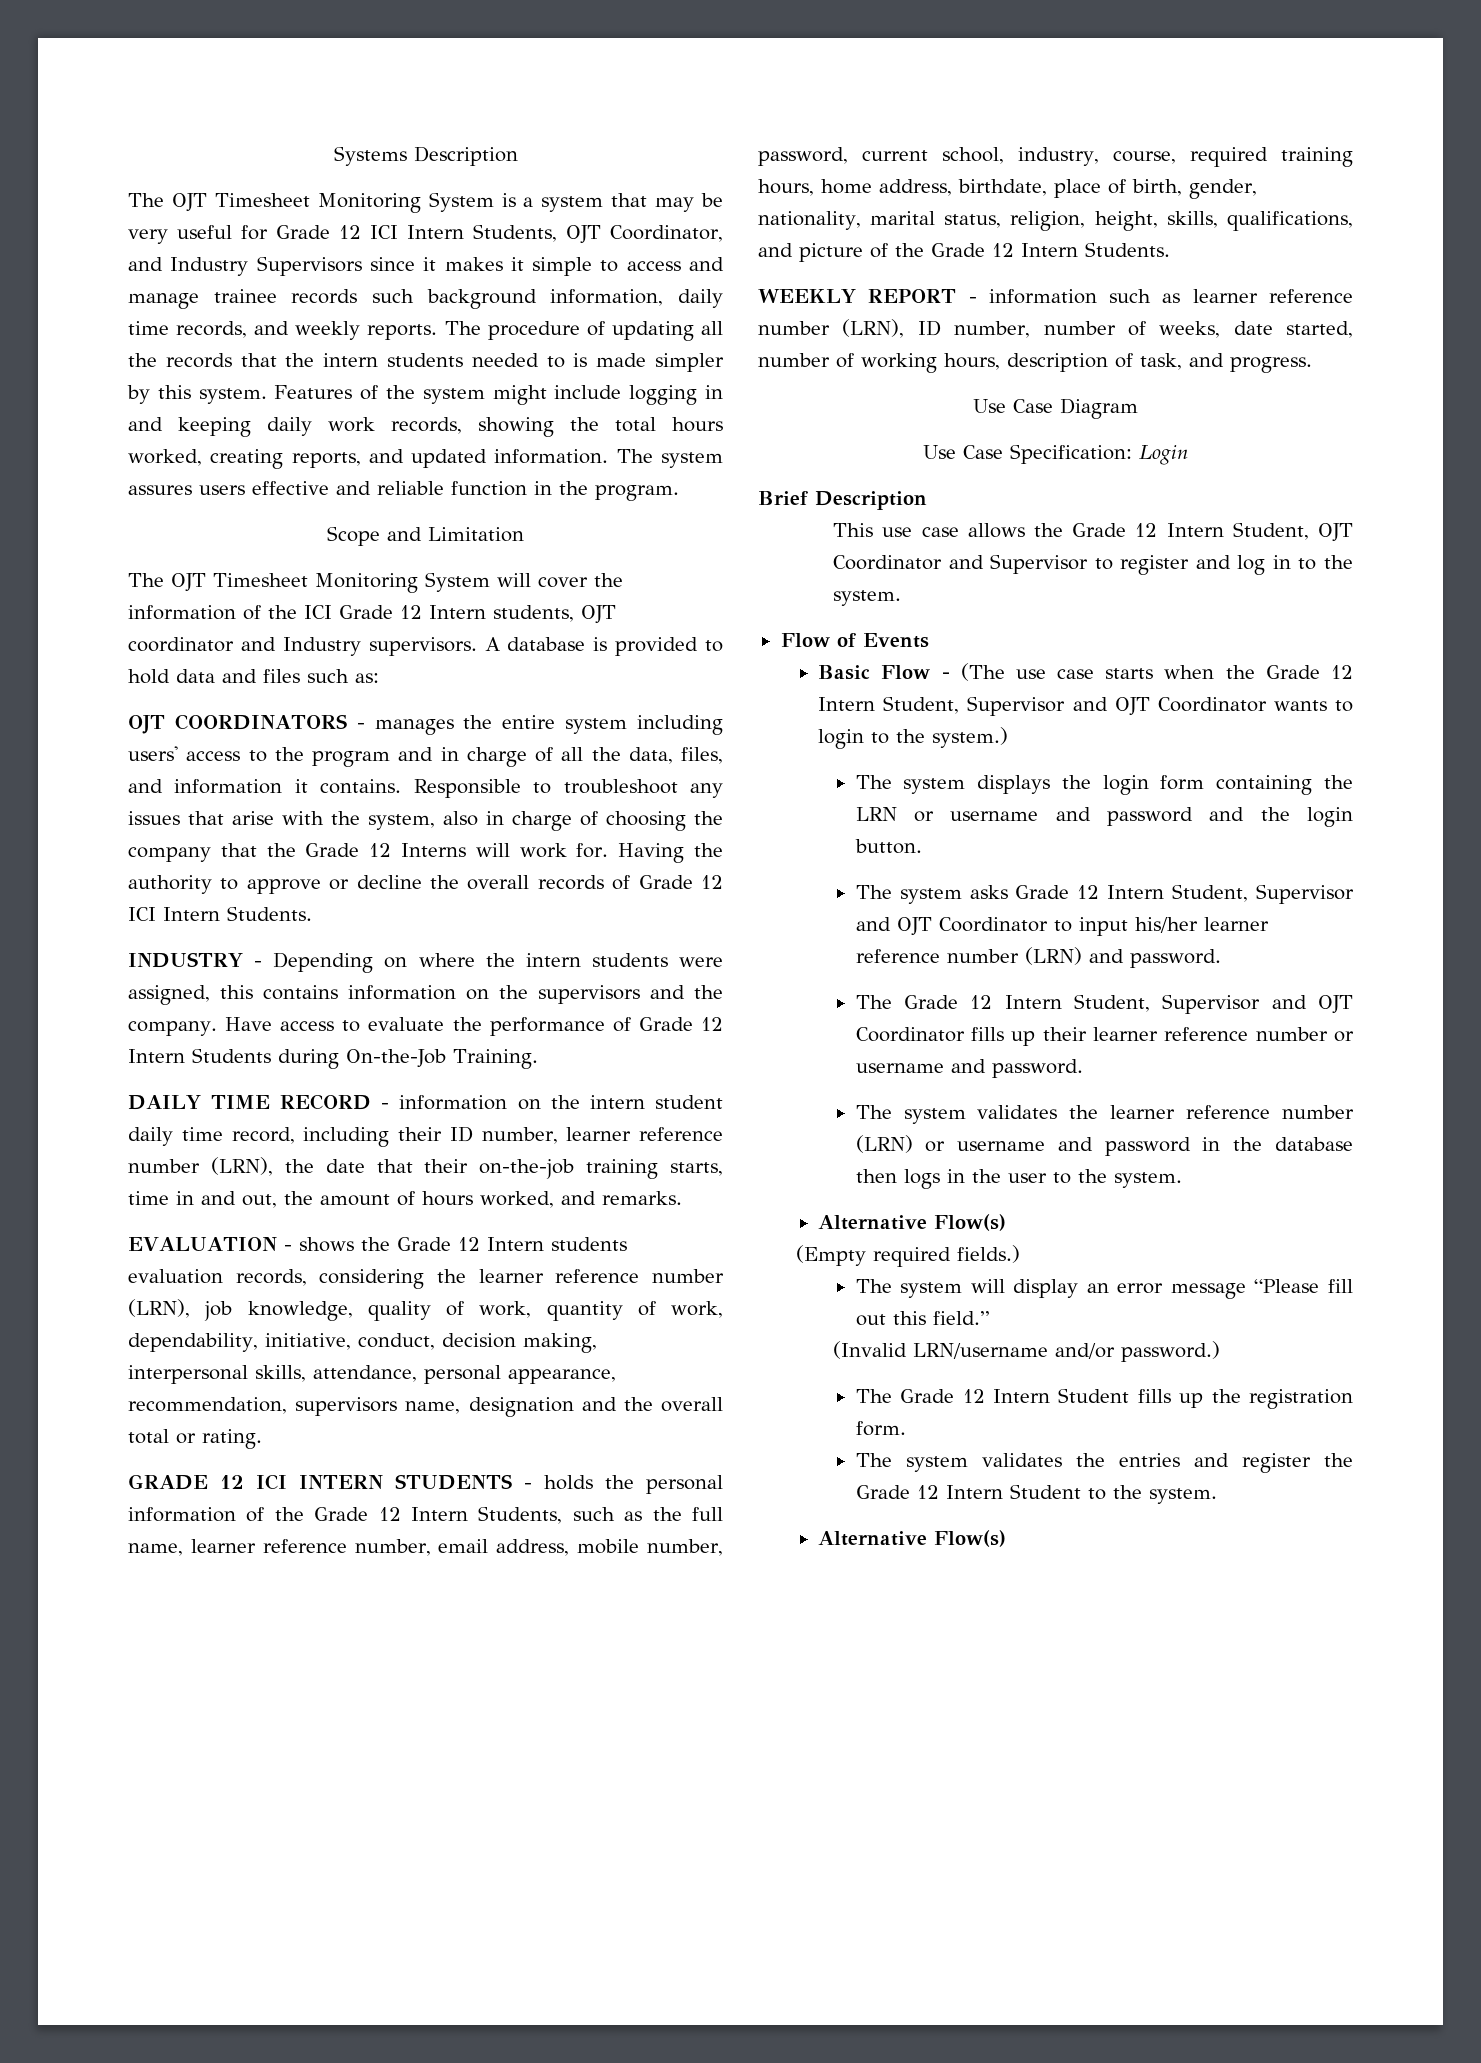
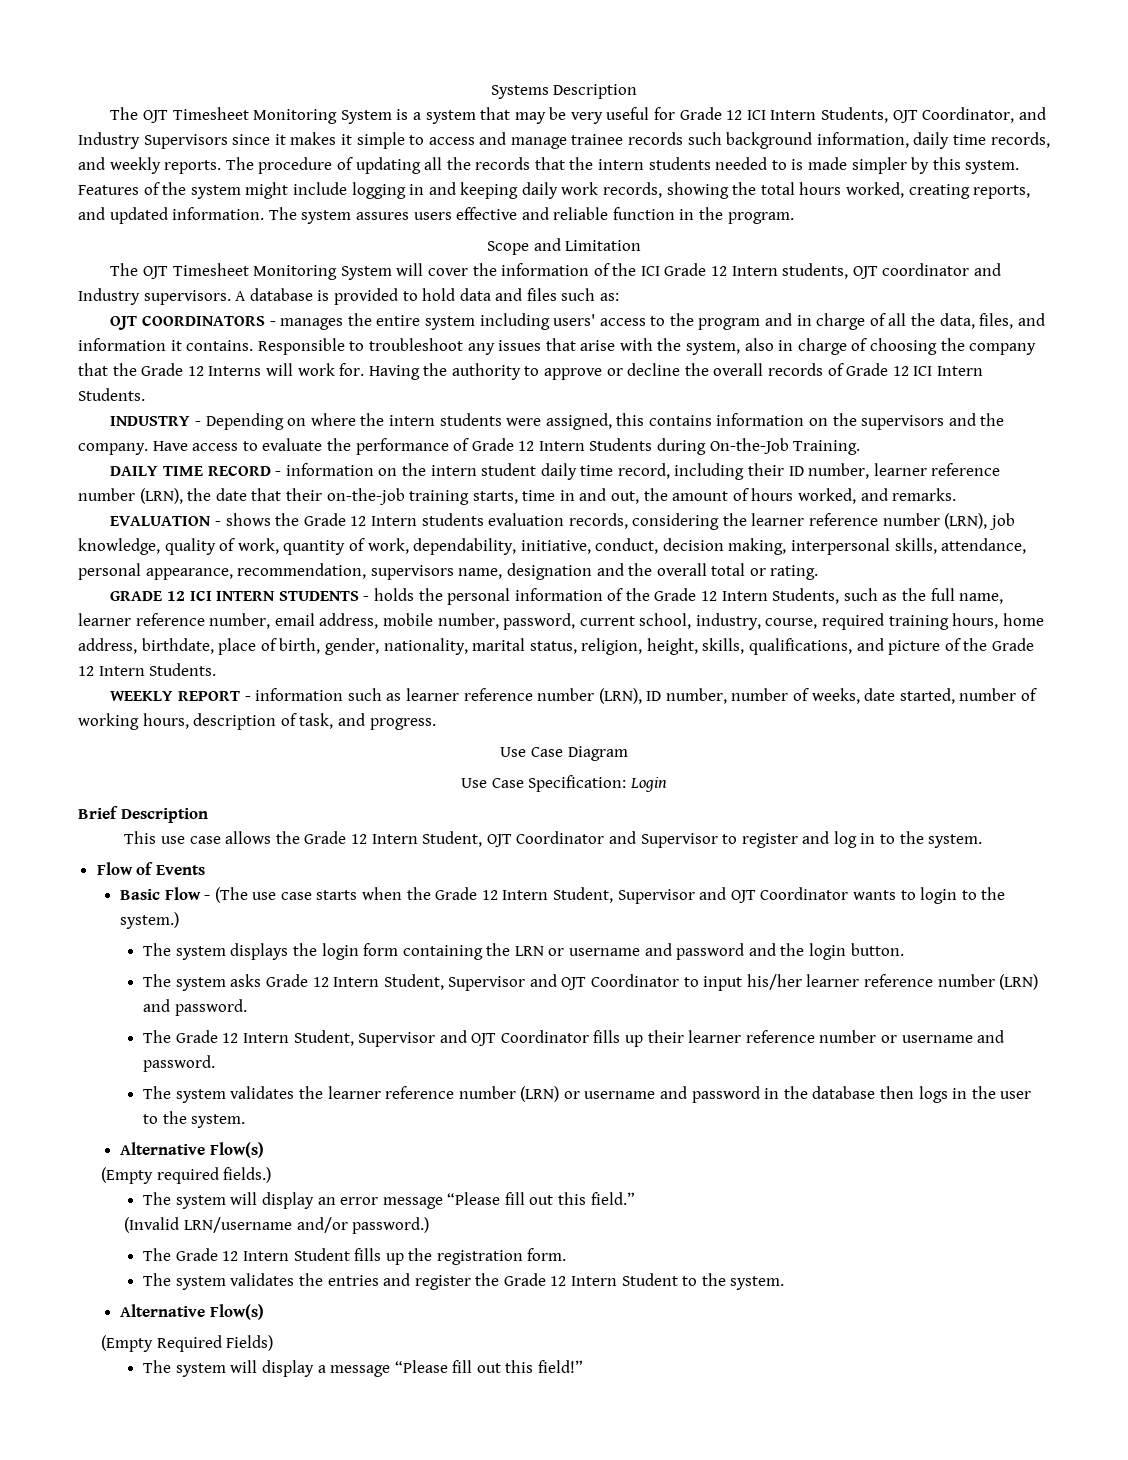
(1007, 1538) none -> [101,1335,274,1352] [143,1360,584,1377] // (Empty Required Fields) // The system will display a message “Please fill out this field!”

